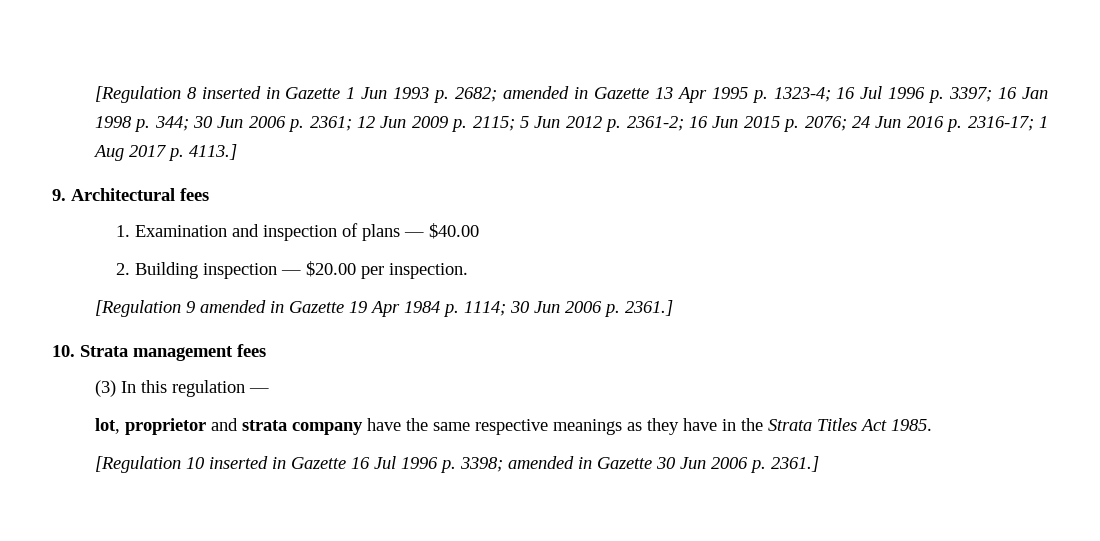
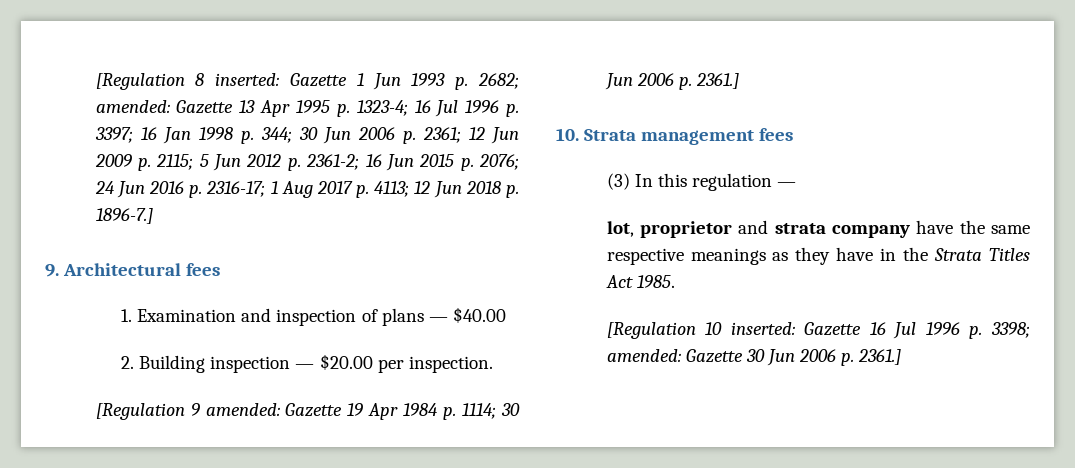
[201,86,280,99] inserted in -> [215,73,280,86] inserted:
[503,86,588,99] amended in -> [95,100,170,113] amended:
[188,144,237,160] 4113.] -> [374,181,519,198] [95,208,153,224] 4113; 12 Jun 2018 p. 1896-7.]
[199,300,284,313] amended in -> [205,403,280,416] amended:
[208,456,286,469] inserted in -> [730,322,795,335] inserted:
[507,456,592,469] amended in -> [606,349,681,362] amended:

